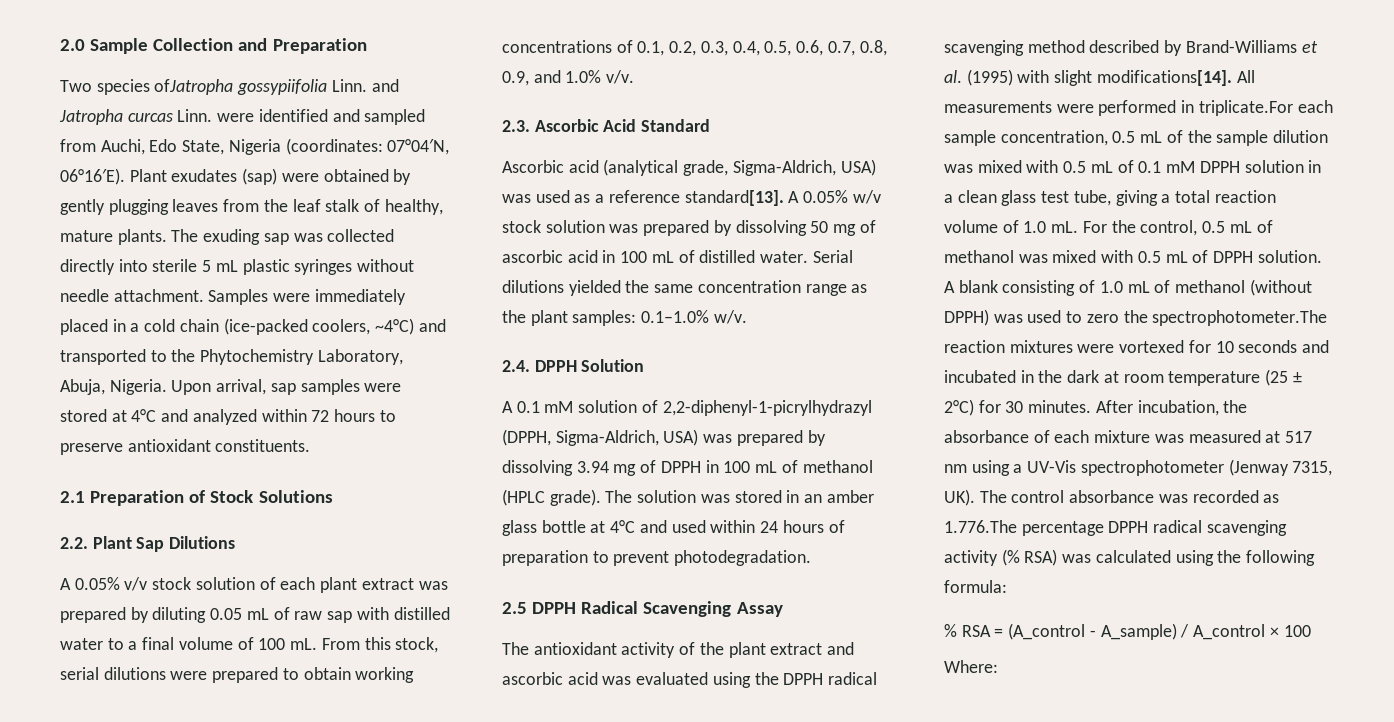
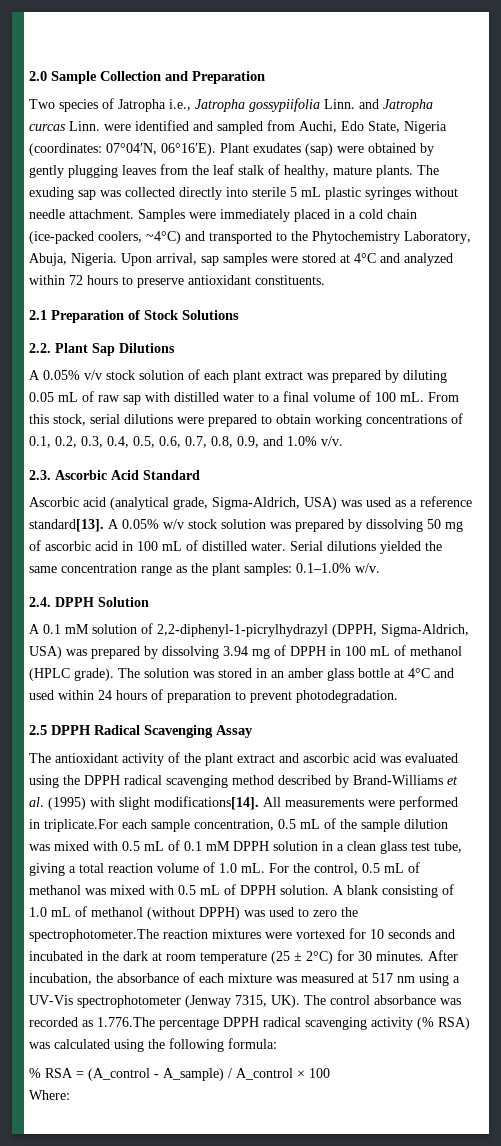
[154,79,234,95] ofJatropha -> [102,98,245,112] of Jatropha i.e., Jatropha

